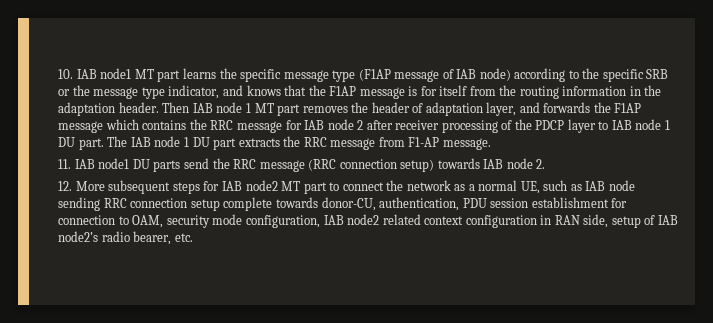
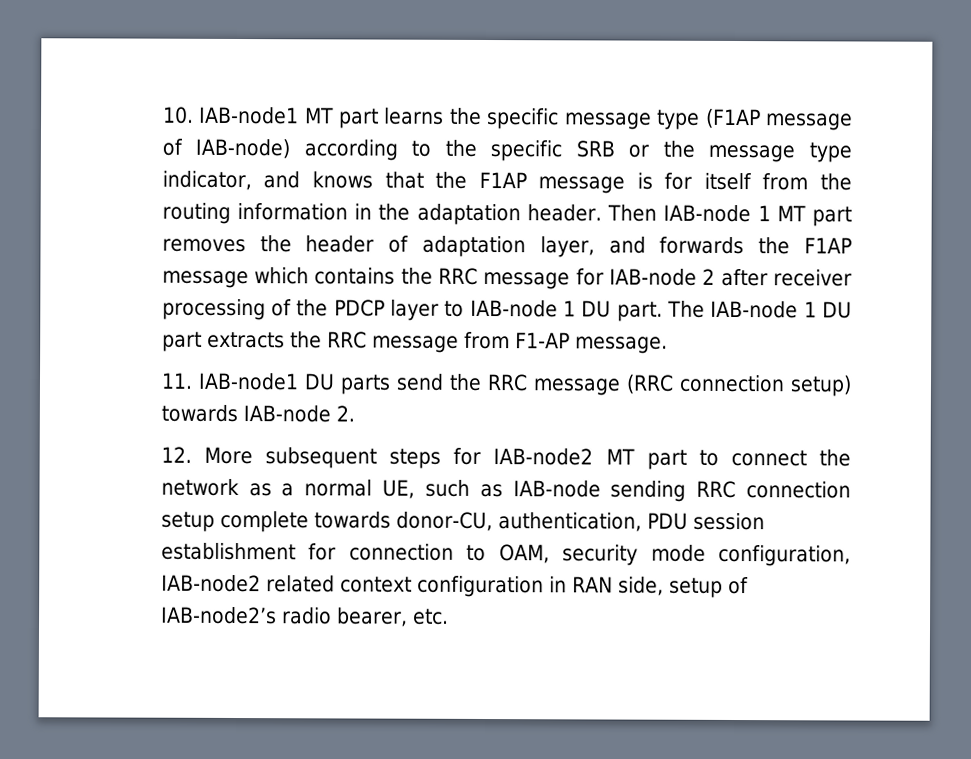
[76,68,132,79] IAB node1 -> [199,106,300,125] IAB-node1
[456,68,511,81] IAB node) -> [195,138,291,159] IAB-node)
[192,102,243,113] IAB node -> [663,204,752,223] IAB-node
[304,119,354,130] IAB node -> [609,268,698,286] IAB-node
[611,119,662,130] IAB node -> [469,299,558,318] IAB-node
[130,136,181,147] IAB node -> [710,300,799,319] IAB-node
[74,158,130,169] IAB node1 -> [197,372,299,391] IAB-node1
[483,158,533,169] IAB node -> [242,405,331,423] IAB-node
[221,180,278,191] IAB node2 -> [493,448,594,466] IAB-node2
[585,180,635,191] IAB node -> [512,480,601,498] IAB-node
[323,214,380,225] IAB node2 -> [160,574,261,593] IAB-node2
[657,215,678,225] [58,231,99,242] IAB node2’s -> [160,606,277,625] IAB-node2’s

